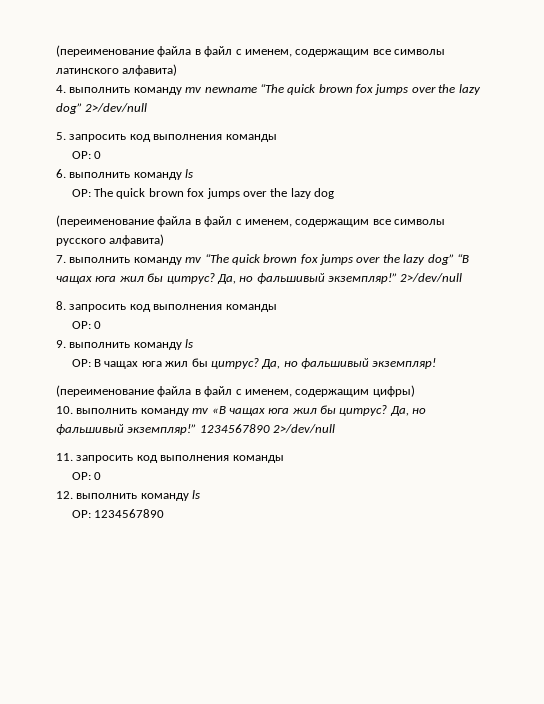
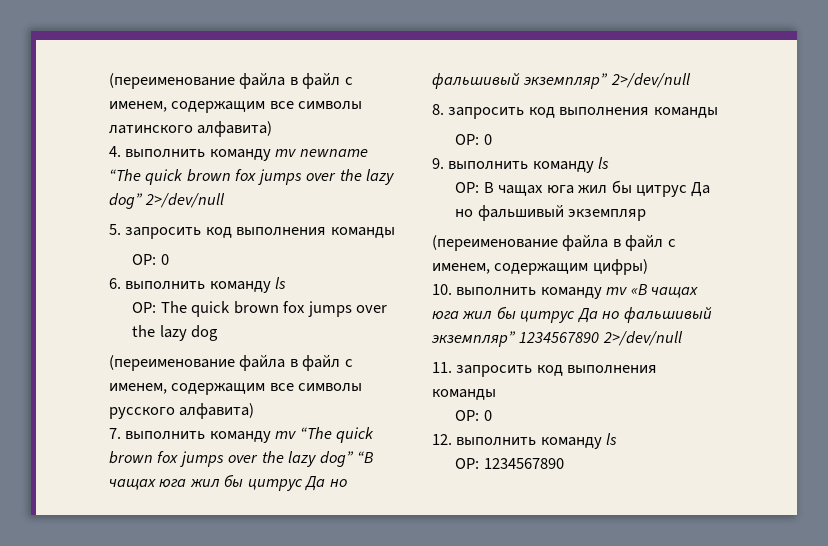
[166,273,397,284] цитрус? Да, но фальшивый экземпляр!” -> [247,476,347,491] [432,73,608,89] цитрус Да но фальшивый экземпляр”
[210,358,437,369] цитрус? Да, но фальшивый экземпляр! -> [636,182,711,197] [455,205,647,221] цитрус Да но фальшивый экземпляр
[339,405,427,416] [56,424,197,435] цитрус? Да, но фальшивый экземпляр!” -> [520,307,712,323] [431,331,515,347] цитрус Да но фальшивый экземпляр”

